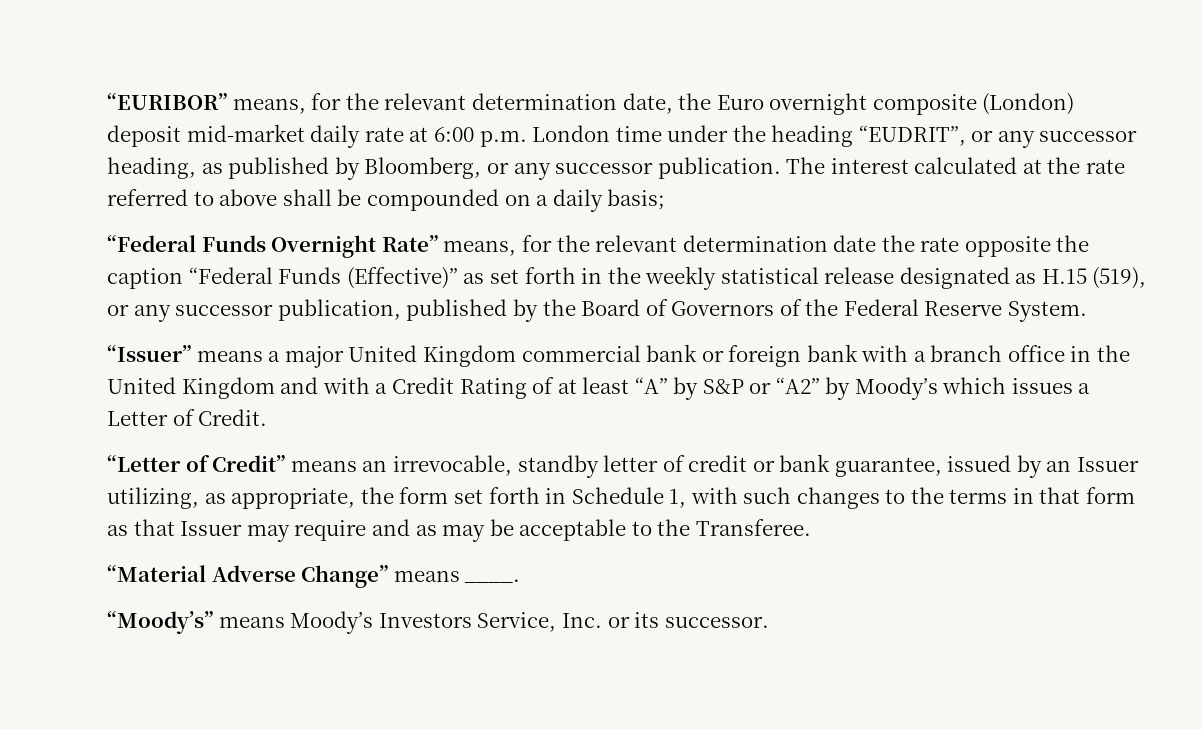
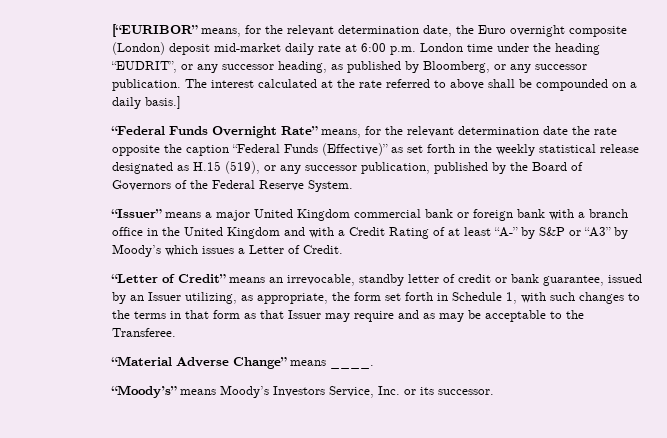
[107,93,228,110] “EURIBOR” -> [111,24,198,37] [“EURIBOR”
[607,189,666,210] basis; -> [144,96,181,109] basis.]
[634,377,668,394] “A” -> [493,227,518,237] “A-”
[775,377,820,394] “A2” -> [583,227,611,237] “A3”

